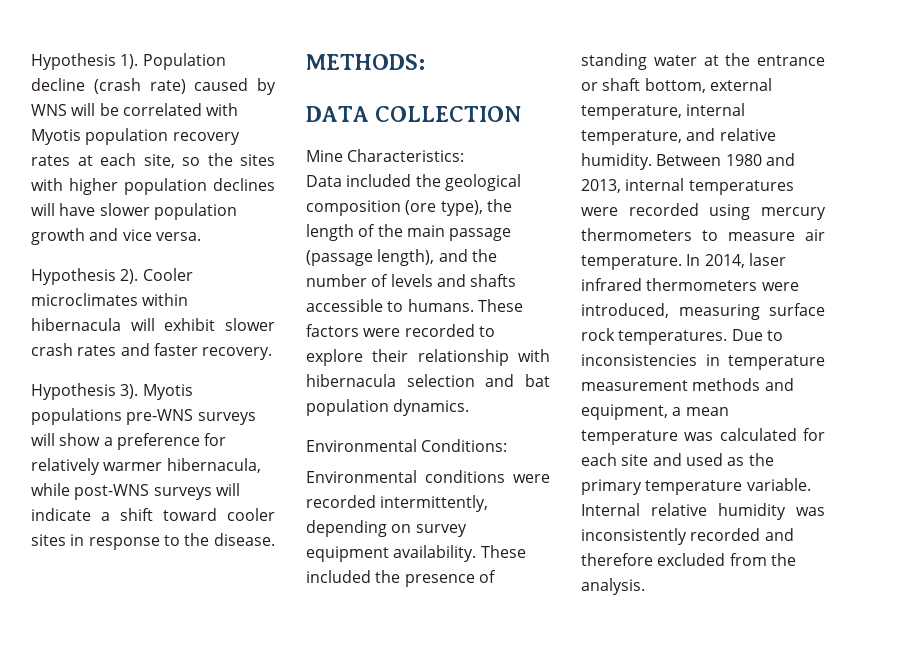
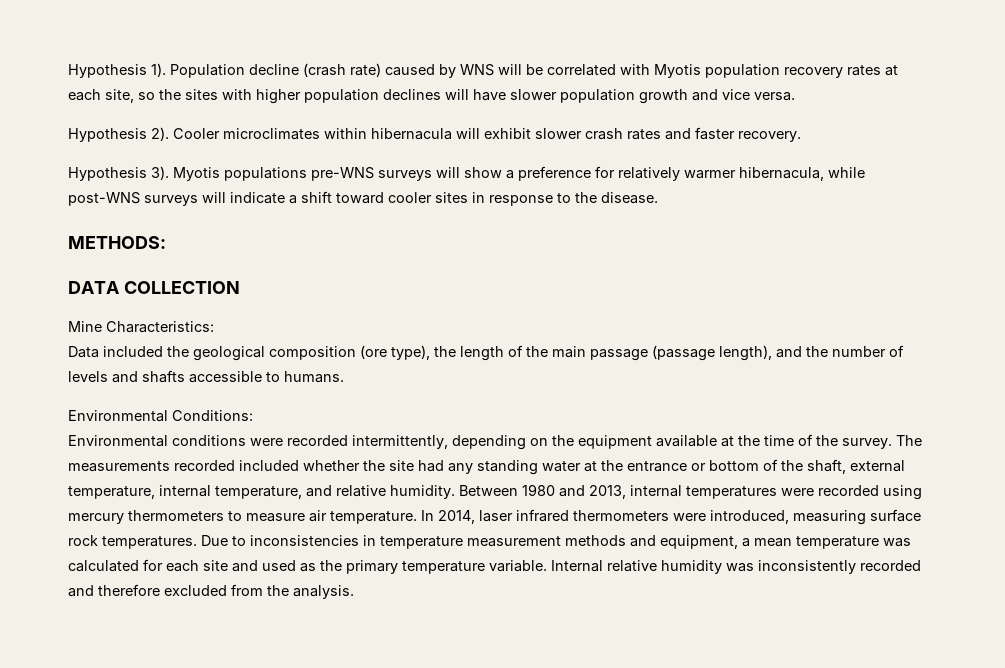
[477,299,523,312] [306,324,495,337] [306,349,550,366] [306,374,550,387] [306,399,470,416] These factors were recorded to explore their relationship with hibernacula selection and bat population dynamics. -> (344, 377) none
[415,524,467,537] [306,545,526,562] [306,570,496,587] survey equipment availability. These included the presence of -> [552,434,922,449] [68,460,473,474] the equipment available at the time of the survey. The measurements recorded included whether the site had any
[602,78,706,93] shaft bottom, -> [709,459,846,474] bottom of the shaft,

